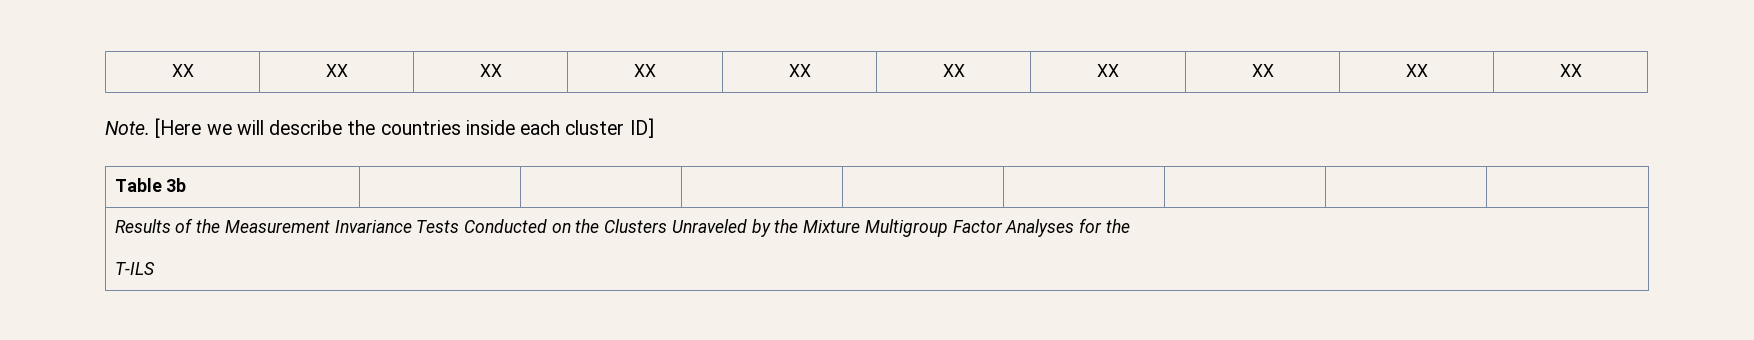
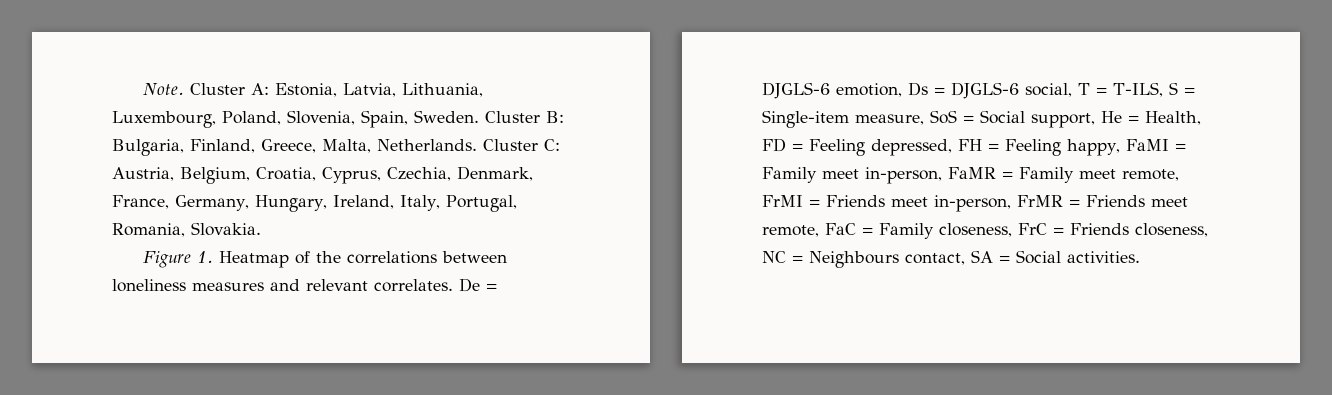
[171,64,194,77] [325,64,348,77] [479,64,502,77] [634,64,656,77] [788,64,811,77] [942,64,965,77] [1097,64,1119,77] [1251,64,1274,77] [1405,64,1428,77] [1559,64,1582,77] [105,118,654,138] [114,178,187,192] [114,218,1130,237] [114,262,155,275] XX | XX | XX | XX | XX | XX | XX | XX | XX | XX // Note. [Here we will describe the countries inside each cluster ID] // Table 3b | | | | | | | | // Results of the Measurement Invariance Tests Conducted on the Clusters Unraveled by the Mixture Multigroup Factor Analyses for the // T-ILS -> [142,83,483,97] [112,110,564,128] [112,139,560,156] [112,166,533,184] [112,195,517,212] [112,222,261,237] [142,251,507,268] [112,278,497,292] [762,82,1195,99] [762,110,1201,128] [762,138,1186,156] [762,167,1179,184] [762,195,1188,212] [762,223,1208,239] [762,250,1140,268] Note. Cluster A: Estonia, Latvia, Lithuania, Luxembourg, Poland, Slovenia, Spain, Sweden. Cluster B: Bulgaria, Finland, Greece, Malta, Netherlands. Cluster C: Austria, Belgium, Croatia, Cyprus, Czechia, Denmark, France, Germany, Hungary, Ireland, Italy, Portugal, Romania, Slovakia. // Figure 1. Heatmap of the correlations between loneliness measures and relevant correlates. De = DJGLS-6 emotion, Ds = DJGLS-6 social, T = T-ILS, S = Single-item measure, SoS = Social support, He = Health, FD = Feeling depressed, FH = Feeling happy, FaMI = Family meet in-person, FaMR = Family meet remote, FrMI = Friends meet in-person, FrMR = Friends meet remote, FaC = Family closeness, FrC = Friends closeness, NC = Neighbours contact, SA = Social activities.

